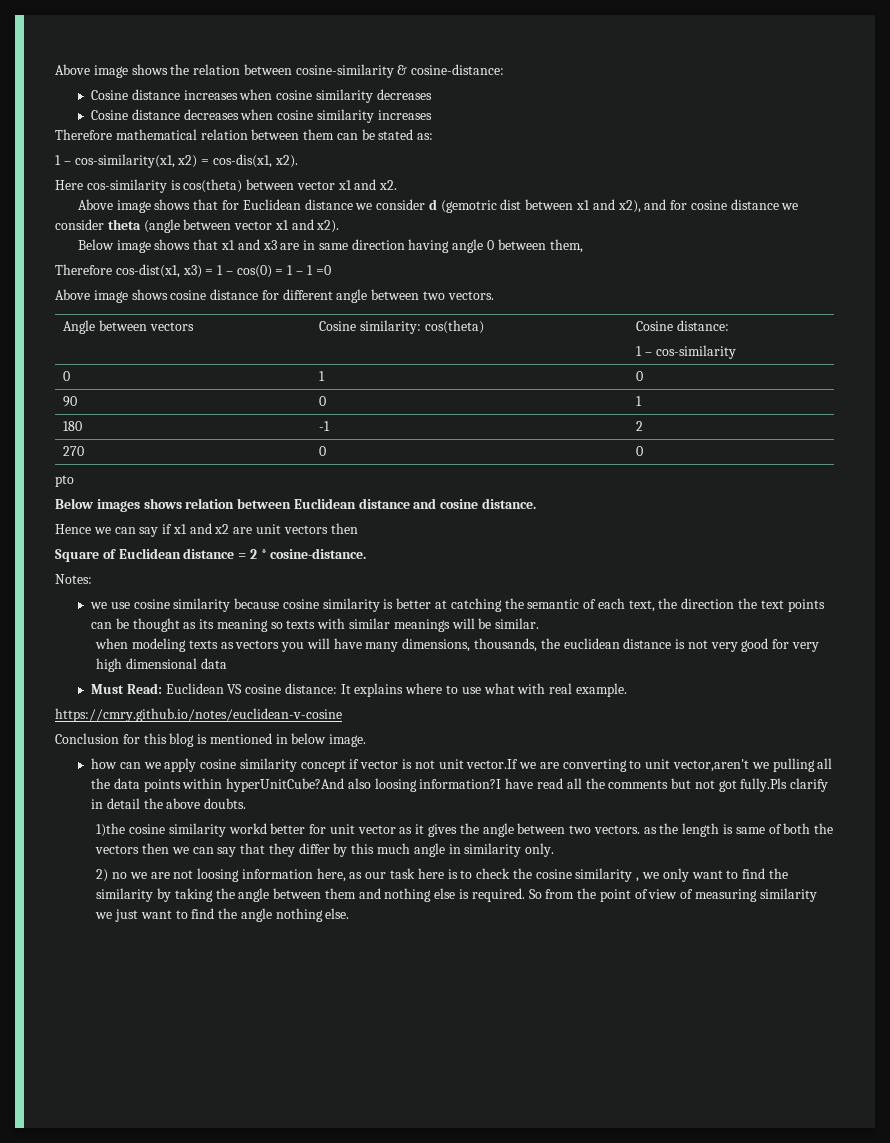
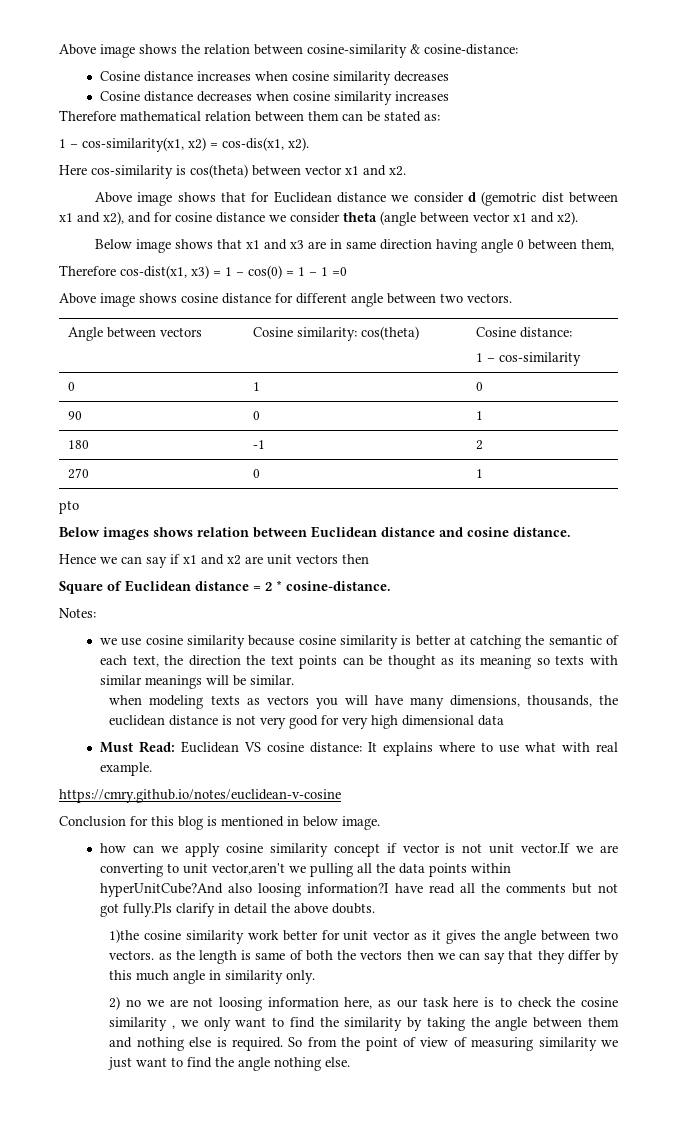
[636,446,644,456] 0 -> [476,469,484,478] 1
[228,823,267,834] workd -> [247,930,279,940] work

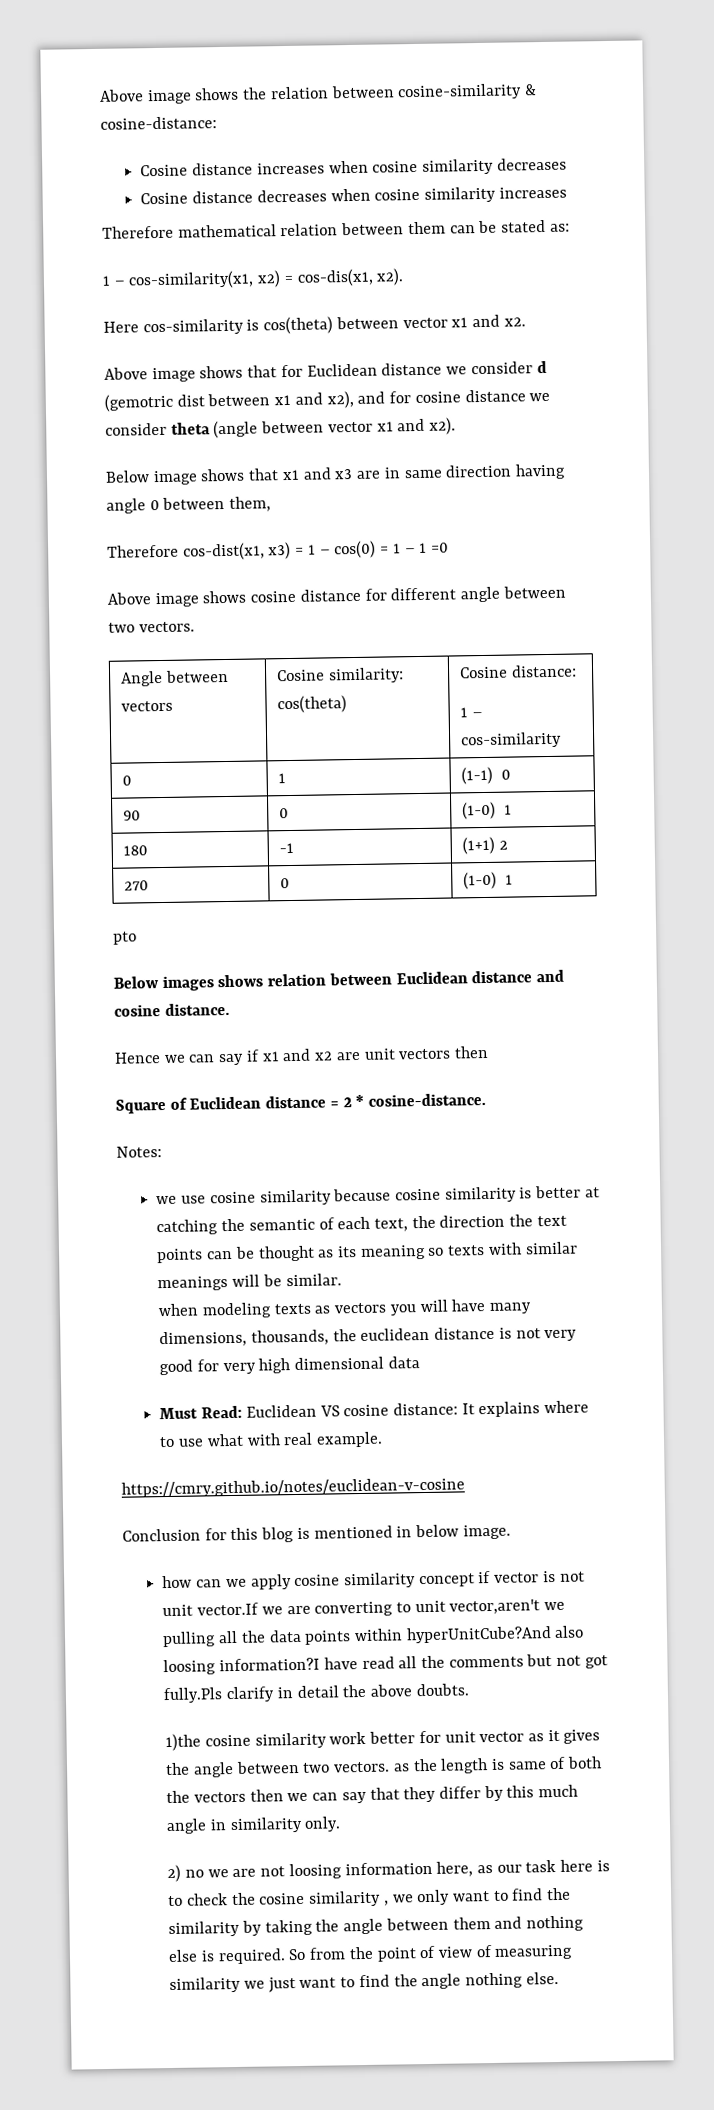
(261, 386) none -> [461,766,494,785] (1-1)
(261, 415) none -> [462,801,497,820] (1-0)
(266, 444) none -> [462,836,496,855] (1+1)
(261, 473) none -> [463,871,498,890] (1-0)

